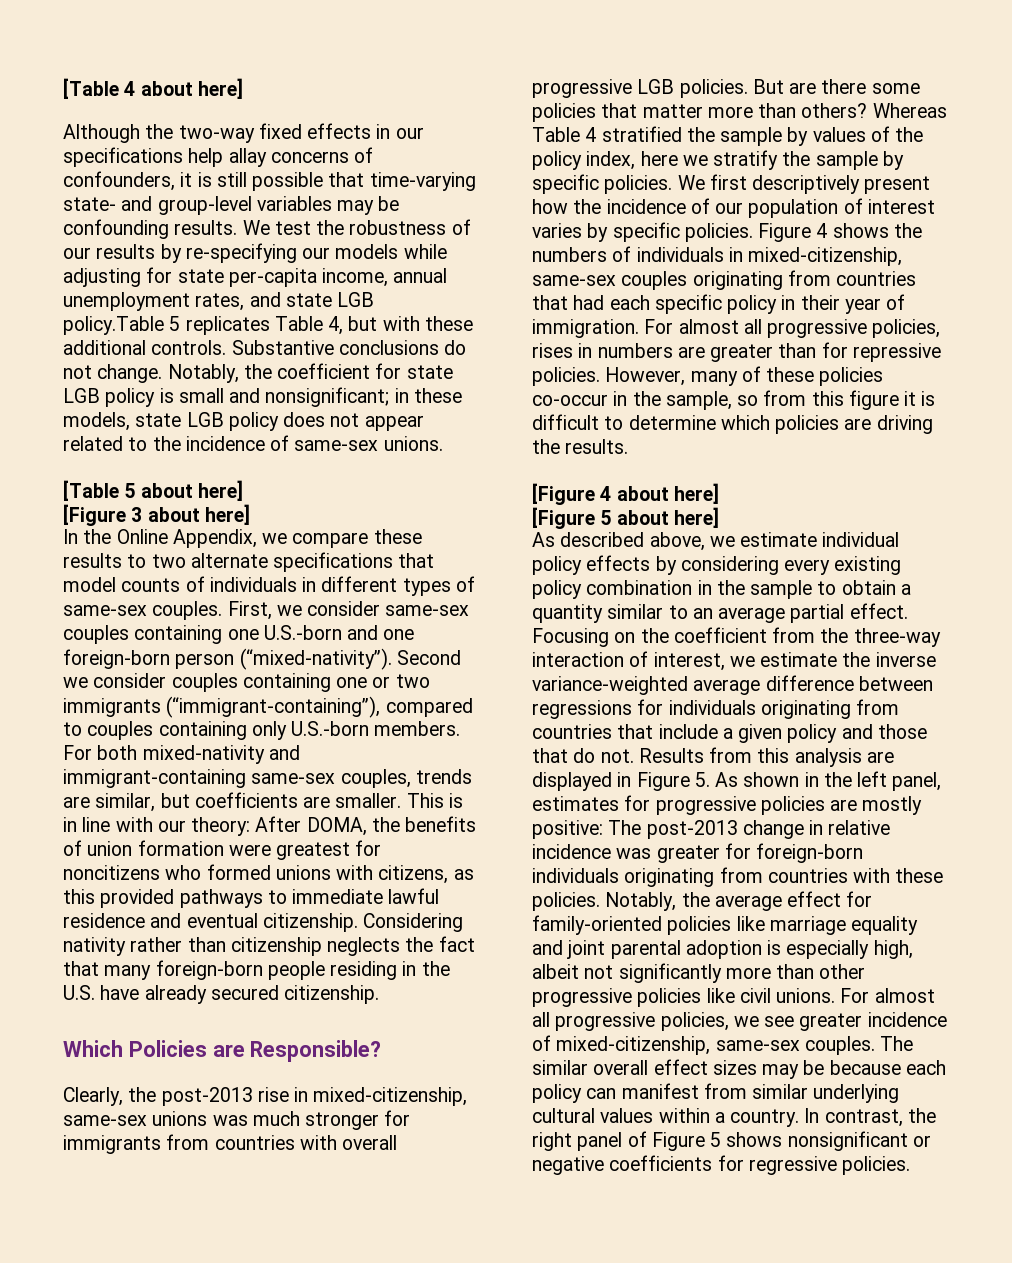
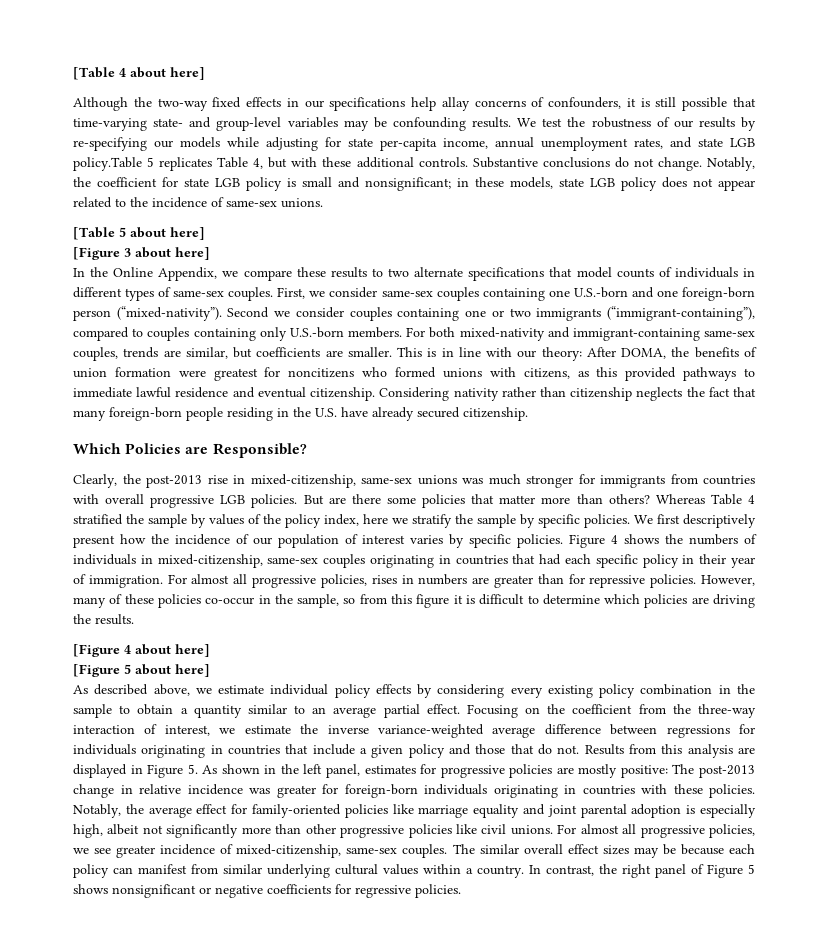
[787,270,831,286] from -> [438,555,451,564] in
[856,699,900,715] from -> [210,745,223,754] in
[719,867,763,883] from -> [564,785,576,794] in

